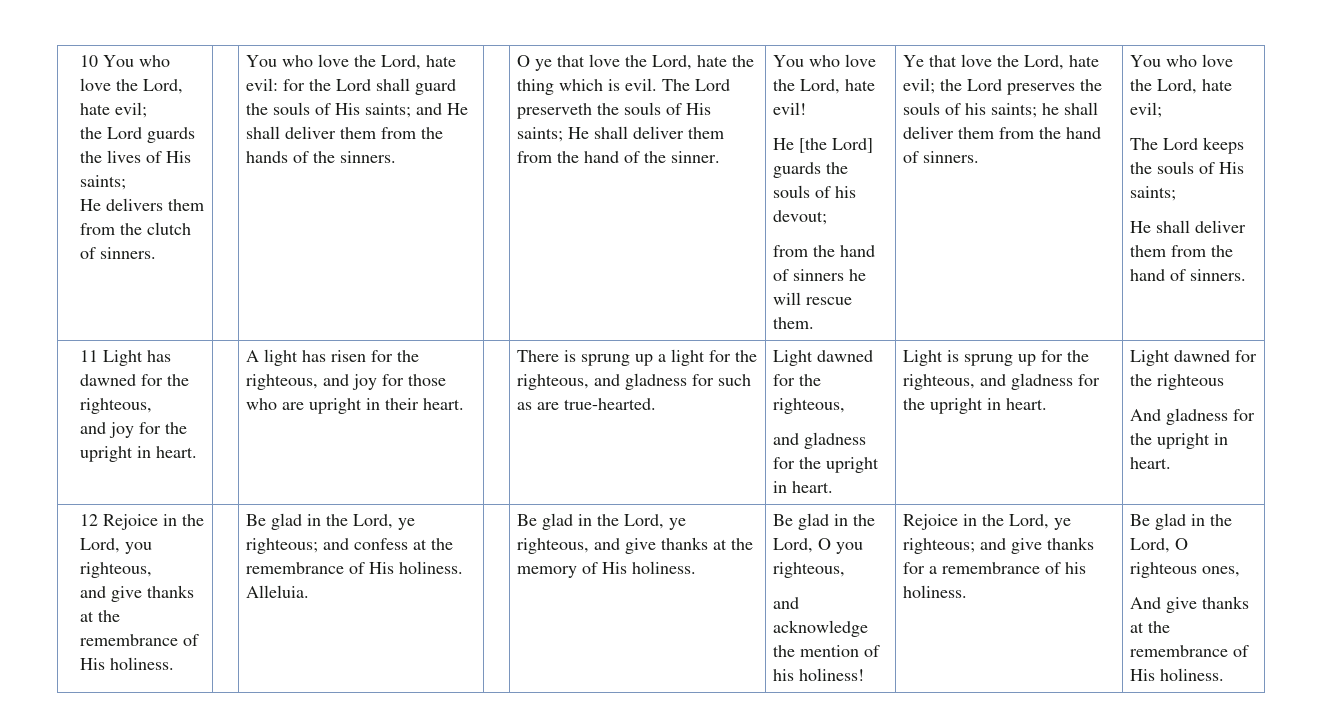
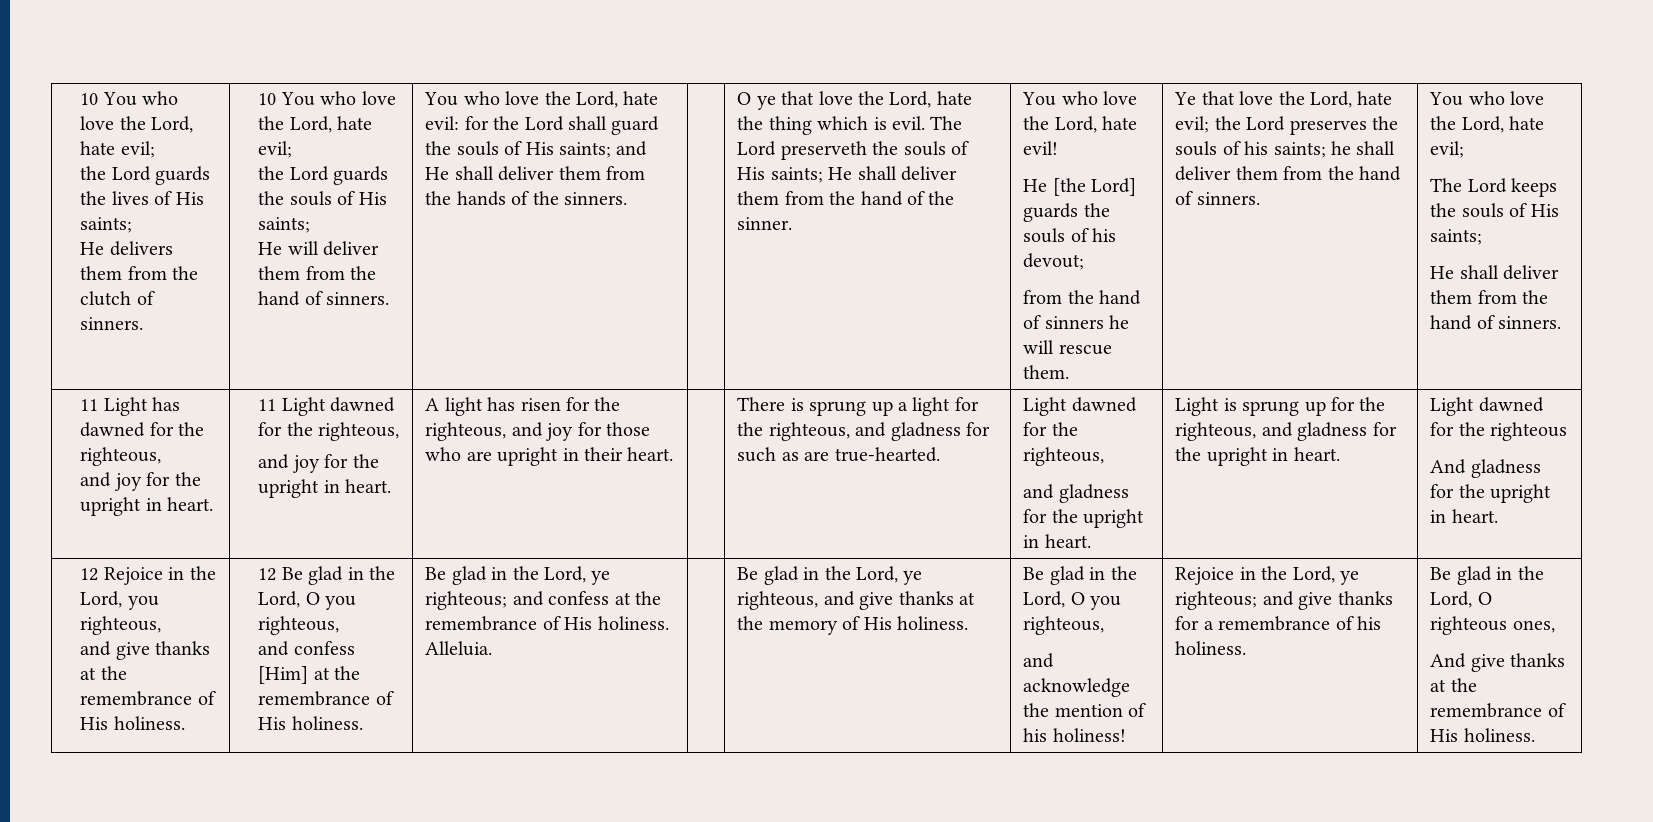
(157, 253) none -> [258,91,396,106] [258,116,373,133] [258,141,293,158] [258,166,389,185] [258,191,387,206] [258,217,311,233] [258,241,380,256] [258,266,377,280] [258,291,390,306] 10 You who love the Lord, hate evil; // the Lord guards the souls of His saints; // He will deliver them from the hand of sinners.
(198, 452) none -> [258,397,396,416] [258,422,400,441] [258,454,379,473] [258,479,392,498] 11 Light dawned for the righteous, // and joy for the upright in heart.
(175, 663) none -> [258,566,395,585] [258,591,357,610] [258,616,340,635] [258,641,355,656] [258,666,361,684] [258,691,394,706] [258,716,363,730] 12 Be glad in the Lord, O you righteous, // and confess [Him] at the remembrance of His holiness.

